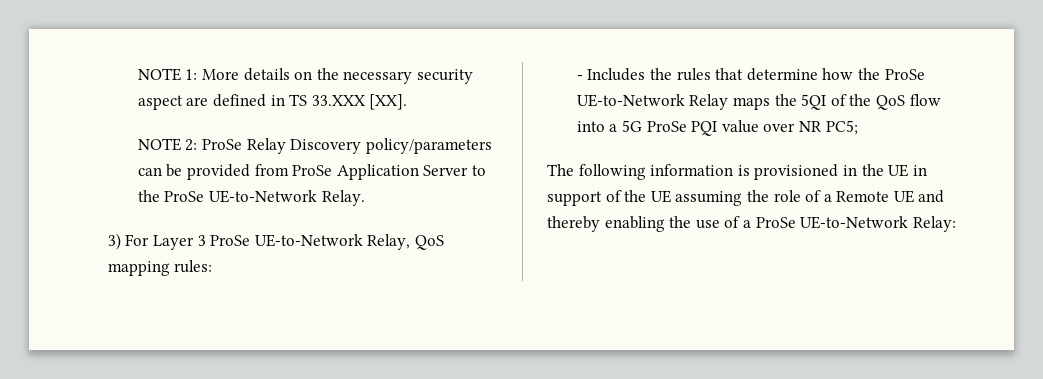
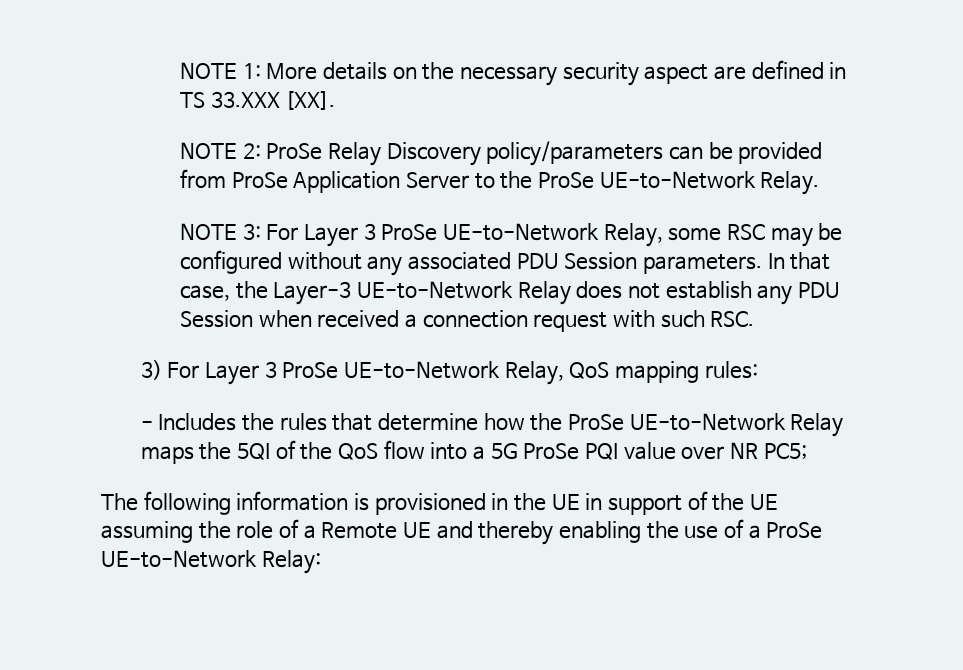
(365, 198) none -> [180,223,843,247] [180,250,831,276] [180,281,841,305] [180,310,755,332] // NOTE 3: For Layer 3 ProSe UE-to-Network Relay, some RSC may be configured without any associated PDU Session parameters. In that case, the Layer-3 UE-to-Network Relay does not establish any PDU Session when received a connection request with such RSC.

